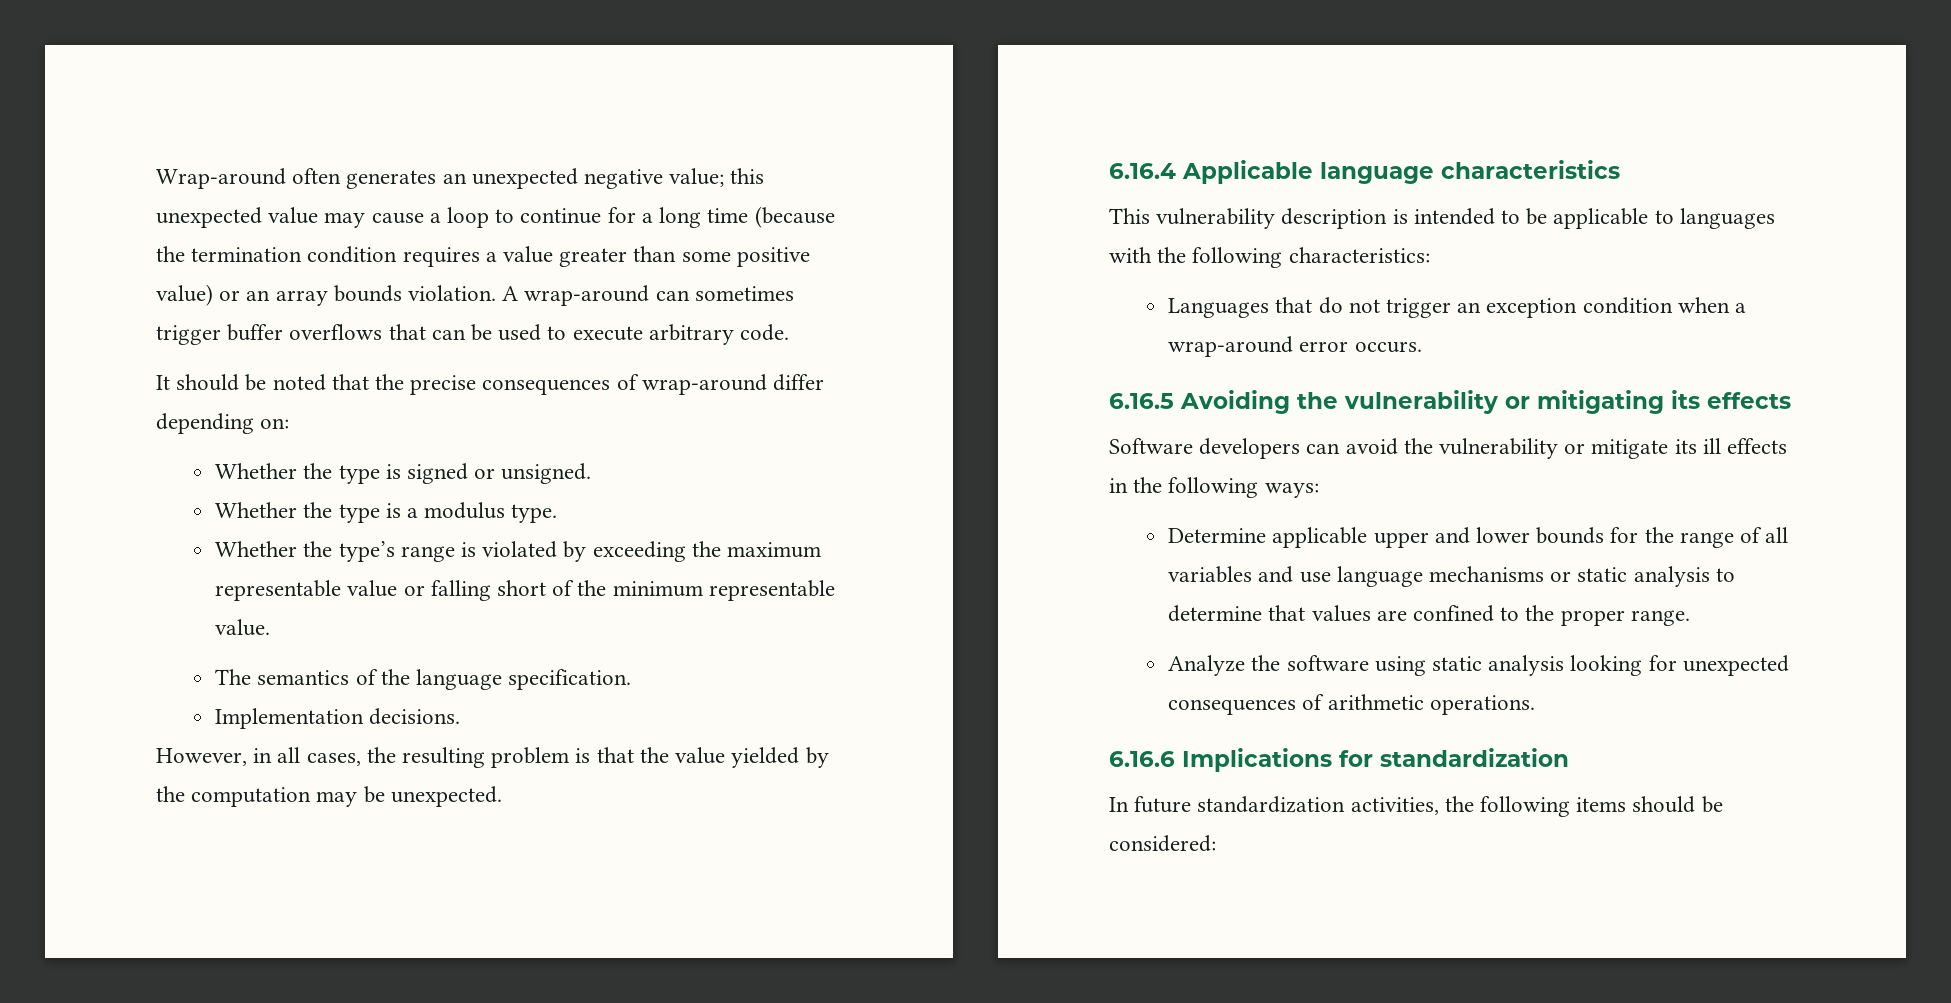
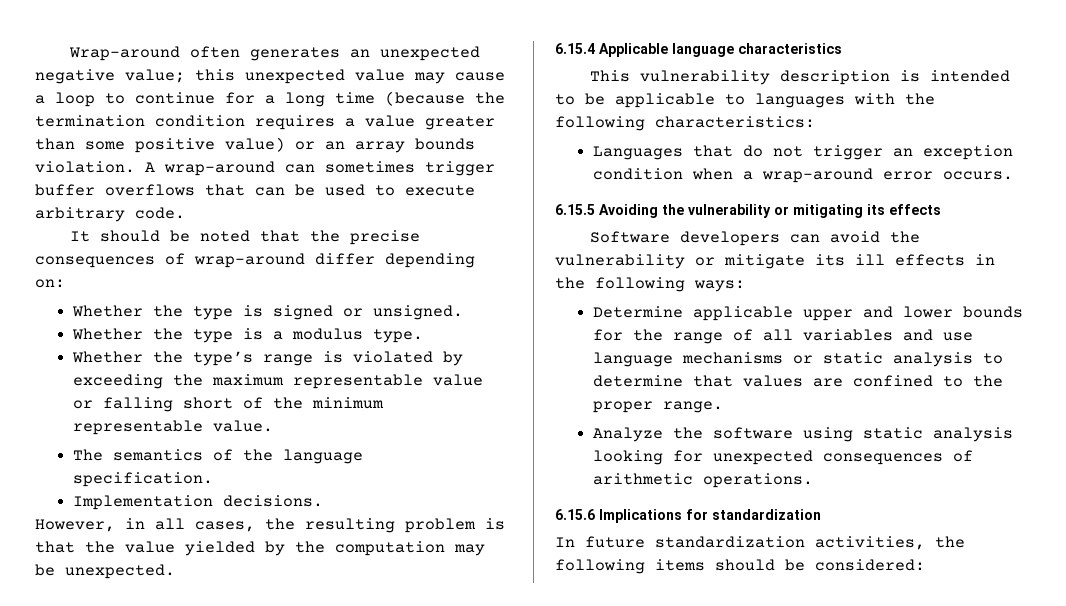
[1109,163,1176,179] 6.16.4 -> [555,43,595,54] 6.15.4
[1109,393,1174,409] 6.16.5 -> [555,204,595,215] 6.15.5
[1109,751,1175,767] 6.16.6 -> [555,509,595,520] 6.15.6

